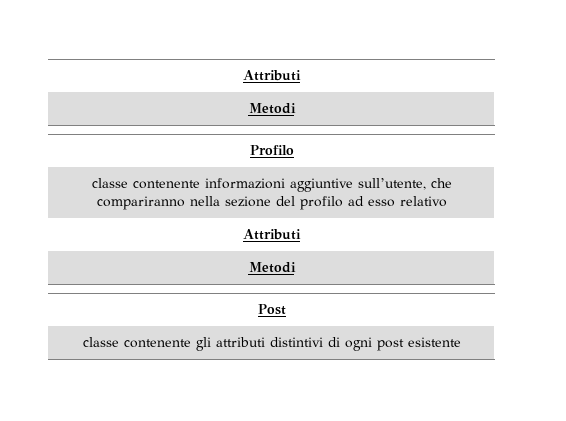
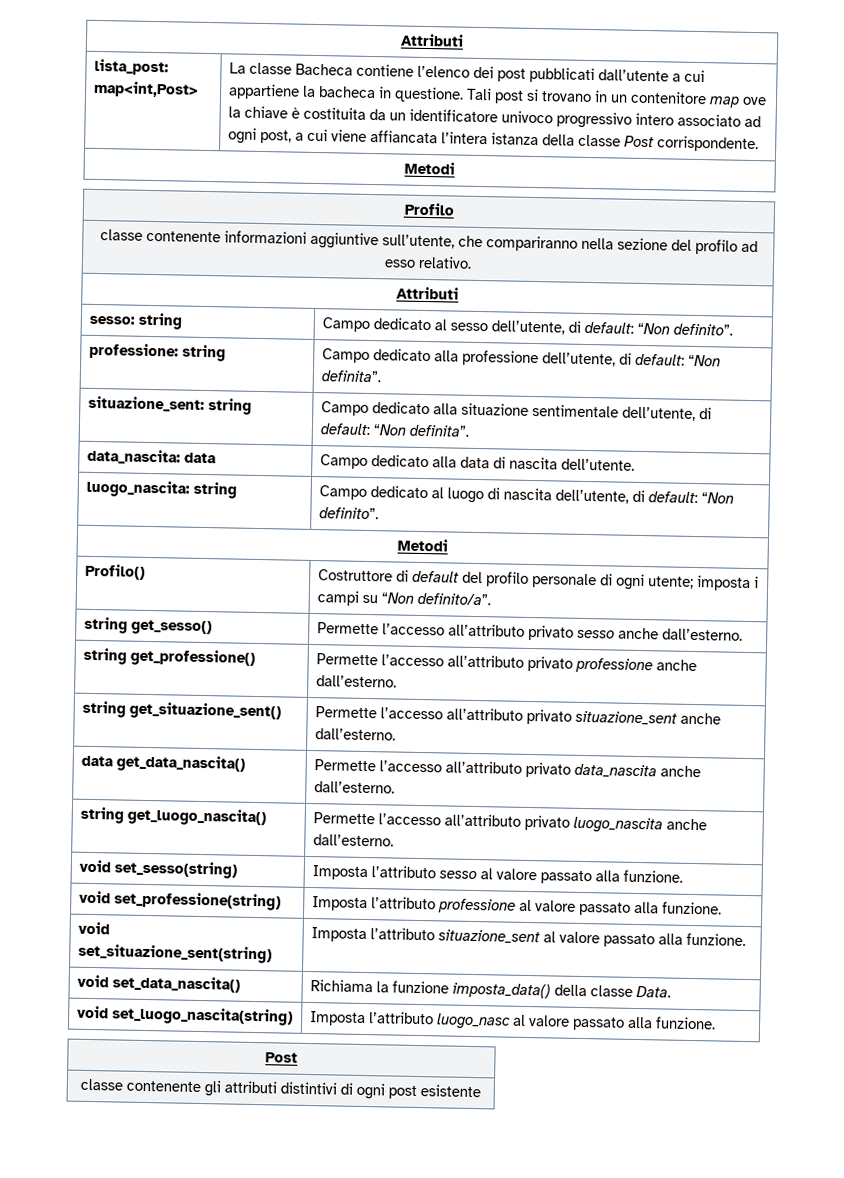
[243,70,301,81] Attributi -> [400,33,464,47] [93,58,169,76] [92,80,199,98] [228,62,705,84] [227,83,767,108] [227,105,761,129] [227,127,759,153] Attributi // lista_post: map<int,Post> | La classe Bacheca contiene l’elenco dei post pubblicati dall’utente a cui appartiene la bacheca in questione. Tali post si trovano in un contenitore map ove la chiave è costituita da un identificatore univoco progressivo intero associato ad ogni post, a cui viene affiancata l’intera istanza della classe Post corrispondente.
[399,196,447,207] [243,229,301,240] [248,262,296,273] relativo // Attributi // Metodi -> [418,255,472,269] [396,286,459,300] [88,312,183,330] [321,317,733,336] [88,342,226,362] [321,348,721,367] [320,370,381,383] [87,395,252,415] [320,401,712,421] [319,423,469,437] [86,448,216,465] [319,454,635,471] [85,479,237,499] [318,485,734,504] [318,507,379,520] [397,538,448,552] [84,563,145,580] [317,569,759,592] [316,590,491,606] [83,616,212,636] [316,622,743,641] [82,647,255,667] [315,653,697,674] [315,675,397,688] [81,700,281,721] [314,706,721,726] [314,728,396,741] [80,754,245,773] [313,759,701,779] [313,781,395,794] [79,806,266,827] [312,812,707,834] [312,834,394,847] [78,859,237,879] [311,865,683,885] [78,890,281,911] [311,896,722,916] [77,921,110,935] [77,943,272,964] [310,927,746,948] [76,974,240,993] [309,979,671,999] [76,1005,293,1026] [308,1011,716,1031] relativo. // Attributi // sesso: string | Campo dedicato al sesso dell’utente, di default: “Non definito”. // professione: string | Campo dedicato alla professione dell’utente, di default: “Non definita”. // situazione_sent: string | Campo dedicato alla situazione sentimentale dell’utente, di default: “Non definita”. // data_nascita: data | Campo dedicato alla data di nascita dell’utente. // luogo_nascita: string | Campo dedicato al luogo di nascita dell’utente, di default: “Non definito”. // Metodi // Profilo() | Costruttore di default del profilo personale di ogni utente; imposta i campi su “Non definito/a”. // string get_sesso() | Permette l’accesso all’attributo privato sesso anche dall’esterno. // string get_professione() | Permette l’accesso all’attributo privato professione anche dall’esterno. // string get_situazione_sent() | Permette l’accesso all’attributo privato situazione_sent anche dall’esterno. // data get_data_nascita() | Permette l’accesso all’attributo privato data_nascita anche dall’esterno. // string get_luogo_nascita() | Permette l’accesso all’attributo privato luogo_nascita anche dall’esterno. // void set_sesso(string) | Imposta l’attributo sesso al valore passato alla funzione. // void set_professione(string) | Imposta l’attributo professione al valore passato alla funzione. // void set_situazione_sent(string) | Imposta l’attributo situazione_sent al valore passato alla funzione. // void set_data_nascita() | Richiama la funzione imposta_data() della classe Data. // void set_luogo_nascita(string) | Imposta l’attributo luogo_nasc al valore passato alla funzione.

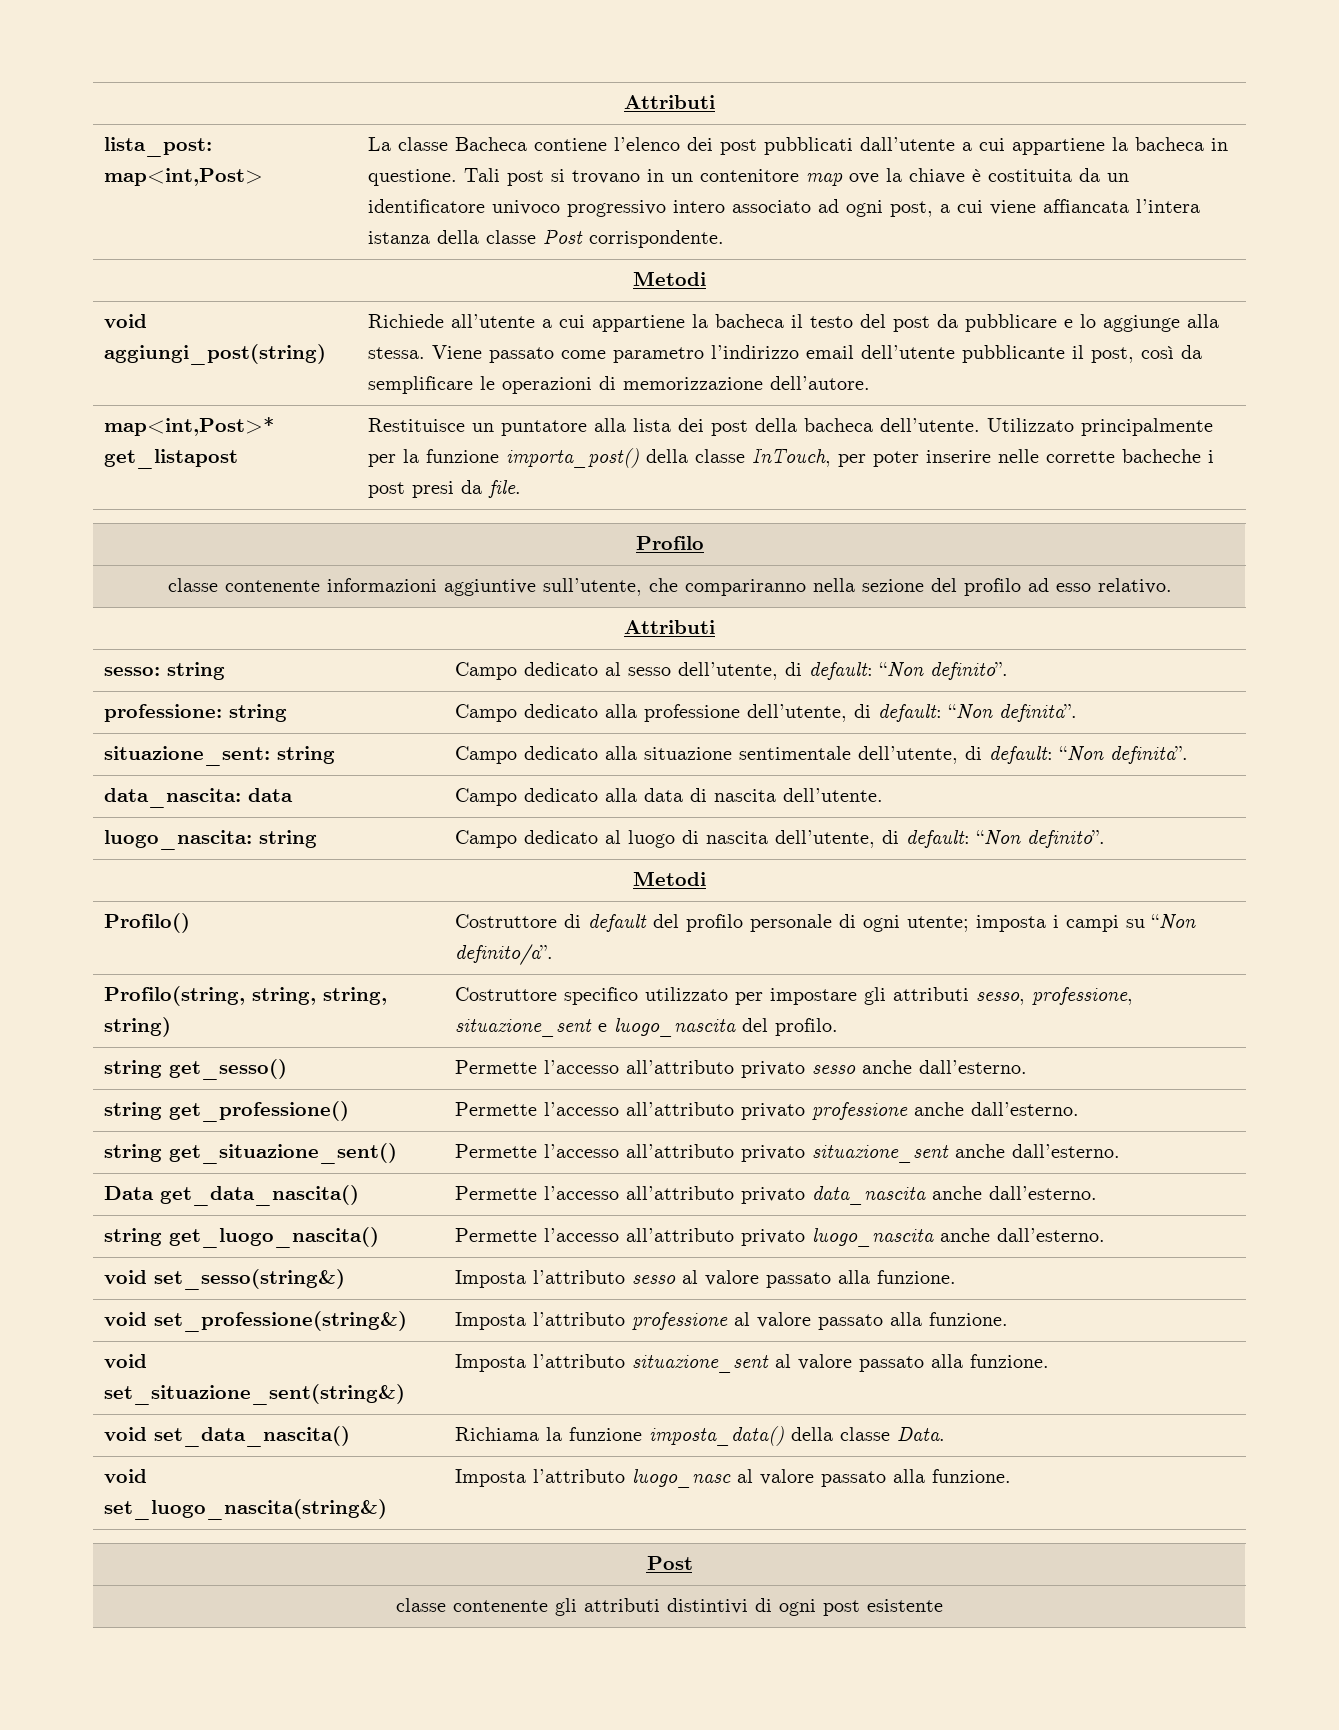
(455, 168) none -> [103,314,147,328] [103,344,326,365] [367,314,1219,332] [367,345,1202,363] [367,376,870,394] [103,417,275,436] [103,449,238,469] [367,418,1213,436] [367,448,1214,468] [367,480,521,498] // void aggiungi_post(string) | Richiede all’utente a cui appartiene la bacheca il testo del post da pubblicare e lo aggiunge alla stessa. Viene passato come parametro l’indirizzo email dell’utente pubblicante il post, così da semplificare le operazioni di memorizzazione dell’autore. // map<int,Post>* get_listapost | Restituisce un puntatore alla lista dei post della bacheca dell’utente. Utilizzato principalmente per la funzione importa_post() della classe InTouch, per poter inserire nelle corrette bacheche i post presi da file.
(491, 599) none -> [103,986,387,1006] [103,1017,171,1037] [454,987,1133,1005] [454,1018,838,1037] // Profilo(string, string, string, string) | Costruttore specifico utilizzato per impostare gli attributi sesso, professione, situazione_sent e luogo_nascita del profilo.
[80,755,113,767] data -> [103,1186,154,1200] Data
[113,860,237,879] set_sesso(string) -> [153,1269,345,1290] set_sesso(string&)
[113,891,281,911] set_professione(string) -> [153,1311,407,1332] set_professione(string&)
[77,943,272,964] set_situazione_sent(string) -> [103,1384,405,1405] set_situazione_sent(string&)
[111,1006,293,1026] set_luogo_nascita(string) -> [103,1499,387,1520] set_luogo_nascita(string&)

